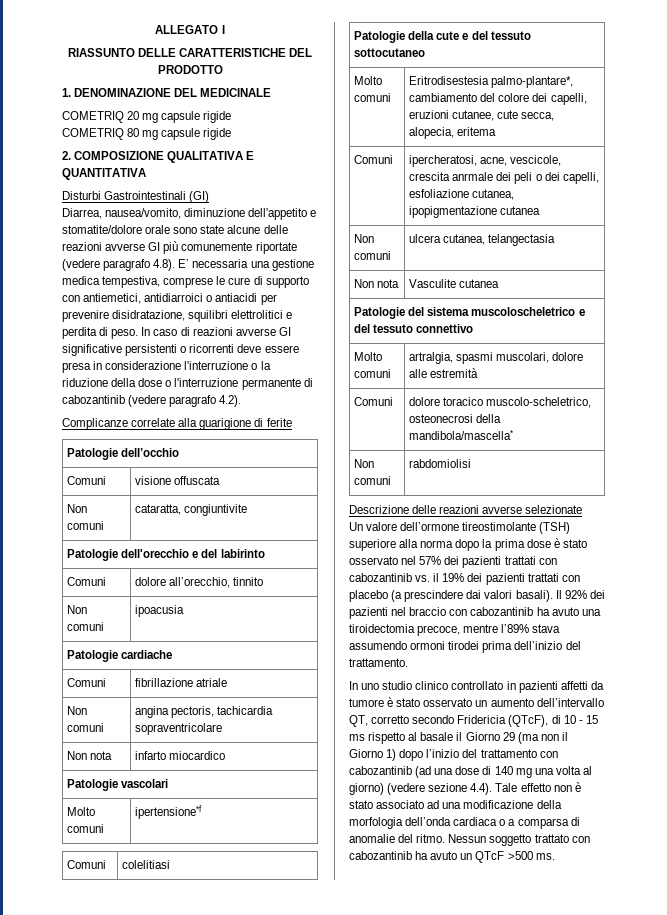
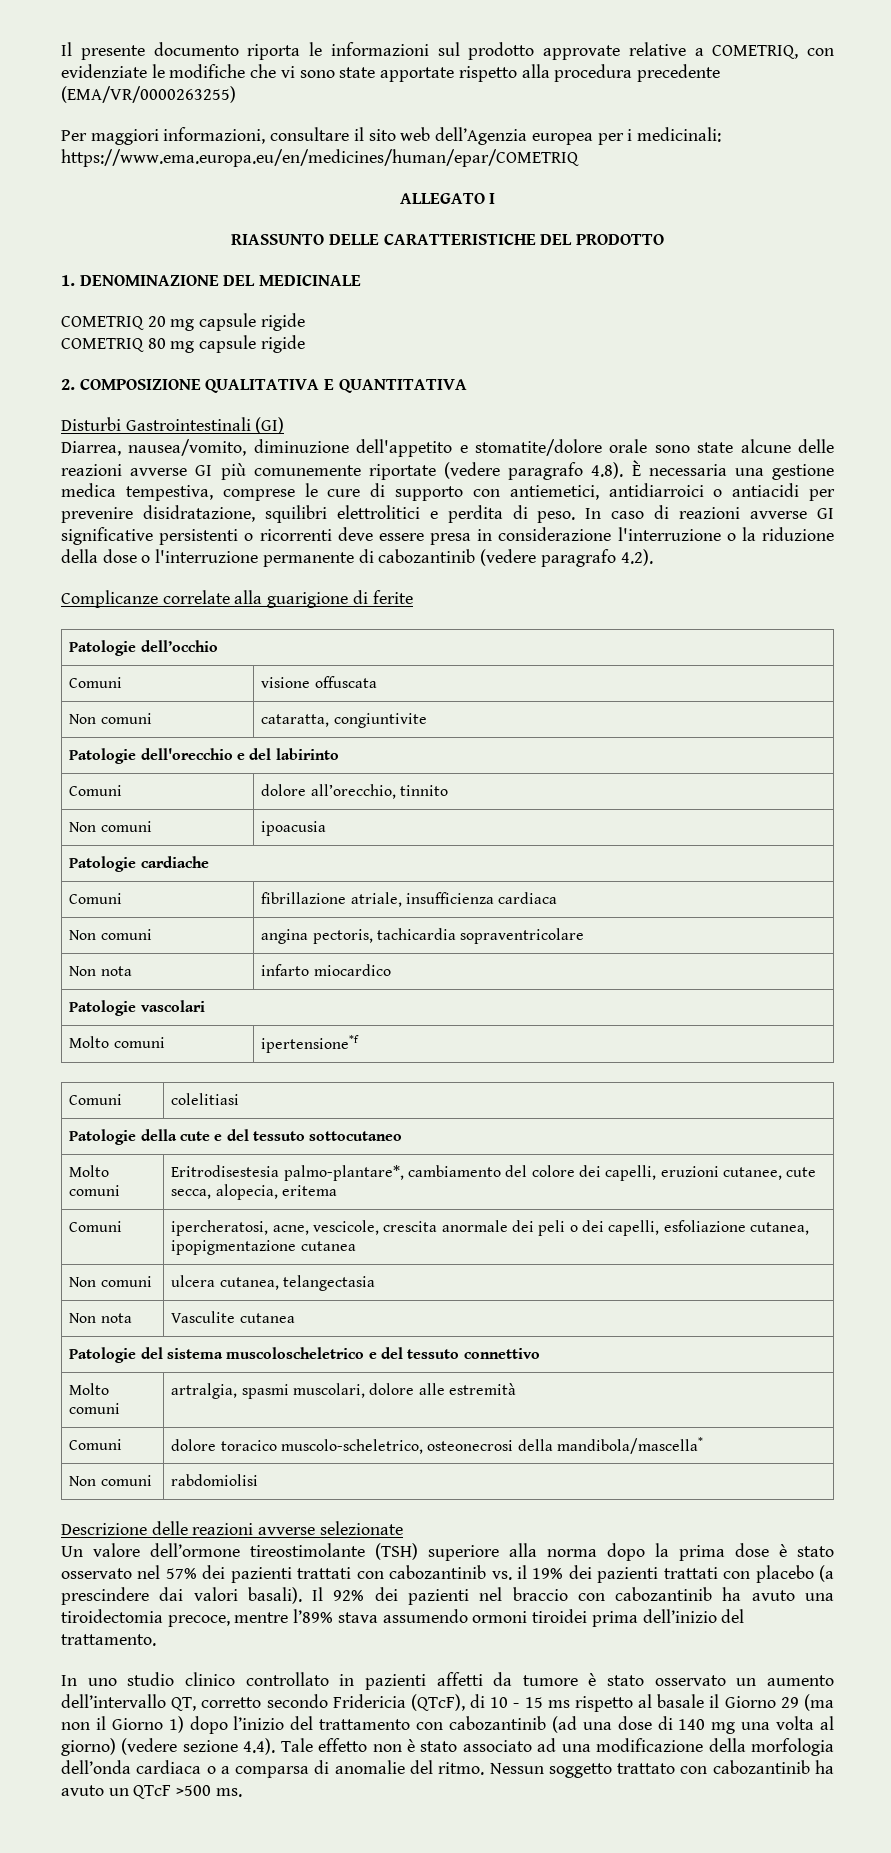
(155, 29) none -> [61,42,834,60] [61,64,720,82] [61,86,236,103] [61,127,721,145] [61,149,579,167] Il presente documento riporta le informazioni sul prodotto approvate relative a COMETRIQ, con evidenziate le modifiche che vi sono state apportate rispetto alla procedura precedente (EMA/VR/0000263255) // Per maggiori informazioni, consultare il sito web dell’Agenzia europea per i medicinali: https://www.ema.europa.eu/en/medicines/human/epar/COMETRIQ //
[178,259,190,268] E’ -> [631,460,641,476] È
[196,678,228,687] atriale -> [350,892,558,907] atriale, insufficienza cardiaca
[452,172,494,181] anrmale -> [441,1220,508,1232] anormale
[448,641,480,650] tirodei -> [532,1609,588,1623] tiroidei

